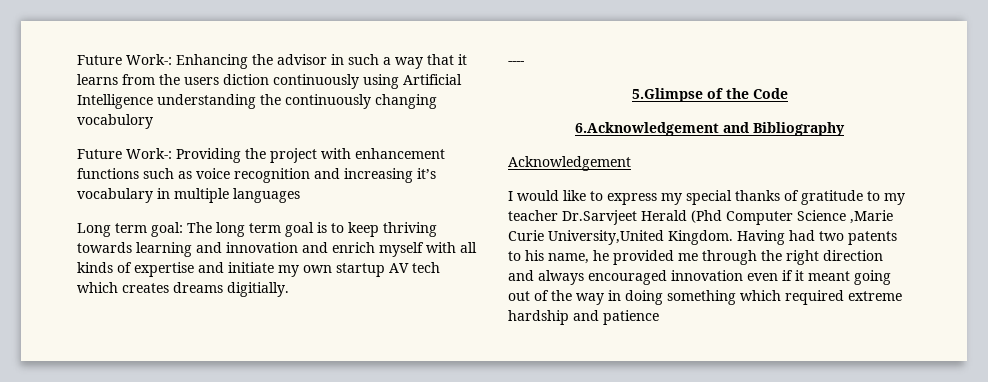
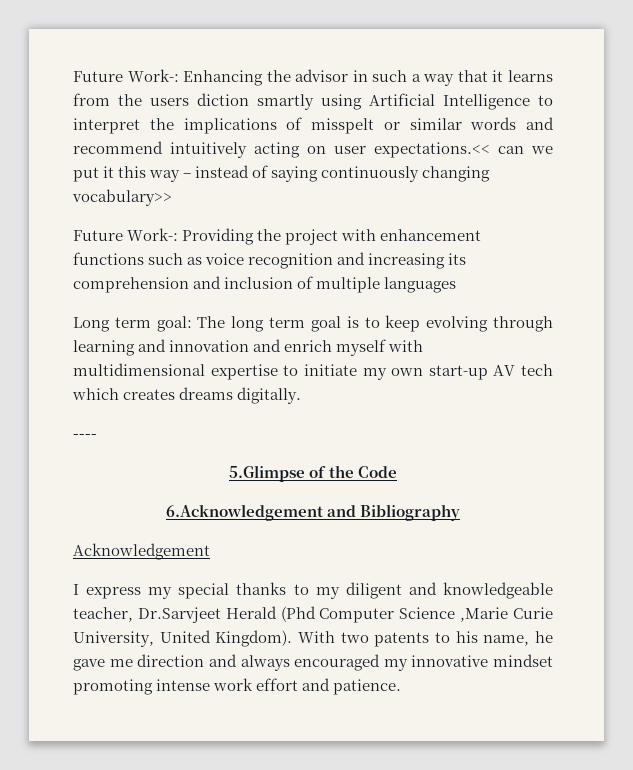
[273,74,359,89] continuously -> [257,94,314,110] smartly
[157,94,281,109] understanding the -> [538,95,553,106] [73,117,554,134] [73,141,553,158] [73,165,319,182] to interpret the implications of misspelt or similar words and recommend intuitively acting on user expectations.<< can we put it this way – instead of saying
[77,114,153,129] vocabulory -> [72,189,172,206] vocabulary>>
[417,168,436,179] [77,188,170,203] it’s vocabulary in -> [448,253,467,265] [73,276,314,293] its comprehension and inclusion of
[383,222,437,237] [77,242,132,253] thriving towards -> [426,316,553,332] evolving through
[460,242,477,253] [77,262,224,277] all kinds of expertise and -> [73,363,299,380] multidimensional expertise to
[336,263,385,277] startup -> [428,365,488,380] start-up
[227,282,289,297] digitially. -> [237,387,302,404] digitally.
[517,190,603,201] would like to -> (79, 589) none
[784,190,905,205] [508,210,558,221] of gratitude to my teacher -> [293,582,553,599] [73,607,133,622] to my diligent and knowledgeable teacher,
[548,230,815,245] University,United Kingdom. Having had -> [73,630,335,647] University, United Kingdom). With
[613,250,883,265] [508,270,891,285] [508,290,902,305] [508,310,659,325] provided me through the right direction and always encouraged innovation even if it meant going out of the way in doing something which required extreme hardship and patience -> [73,654,553,671] [73,678,402,695] gave me direction and always encouraged my innovative mindset promoting intense work effort and patience.

